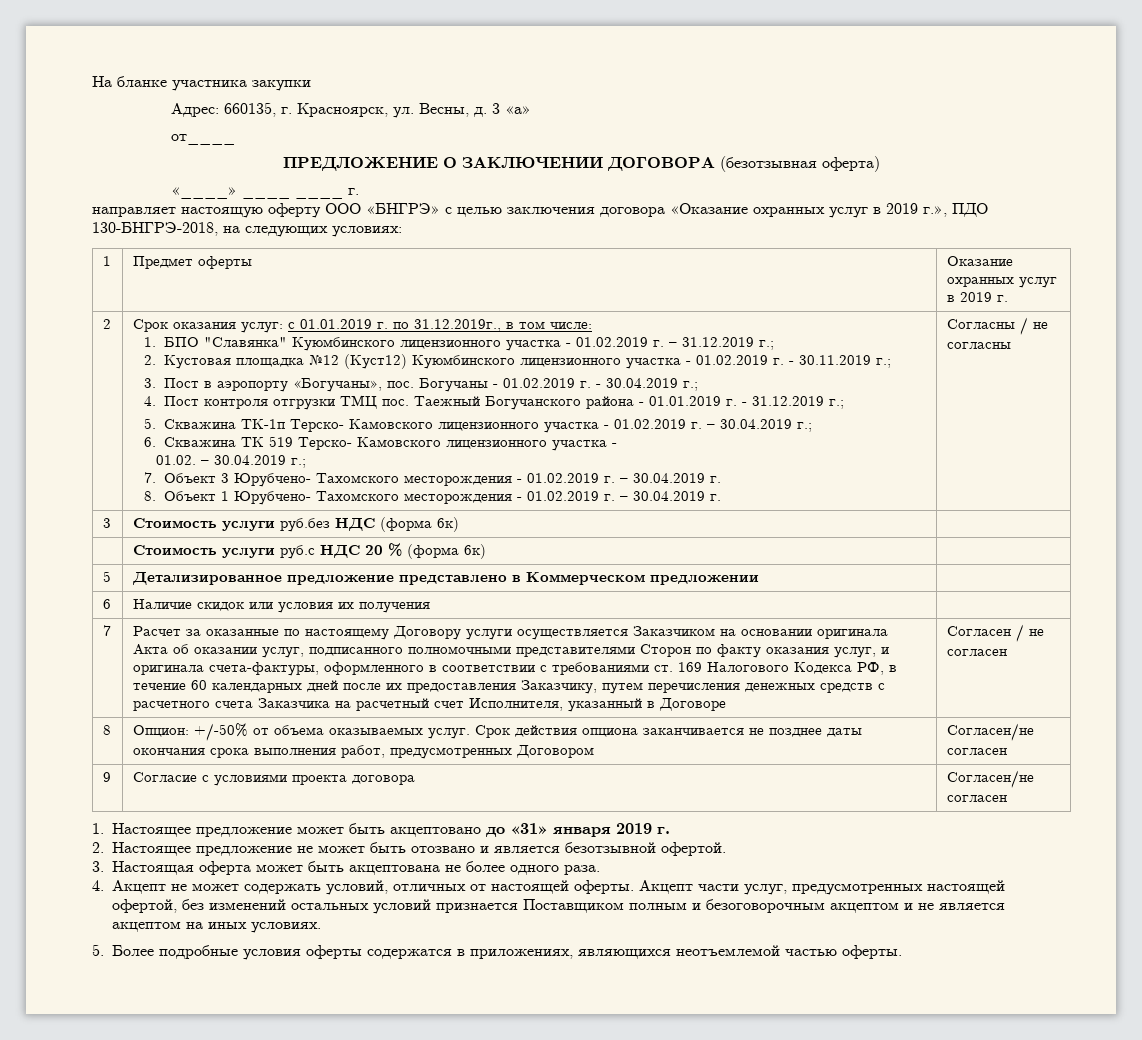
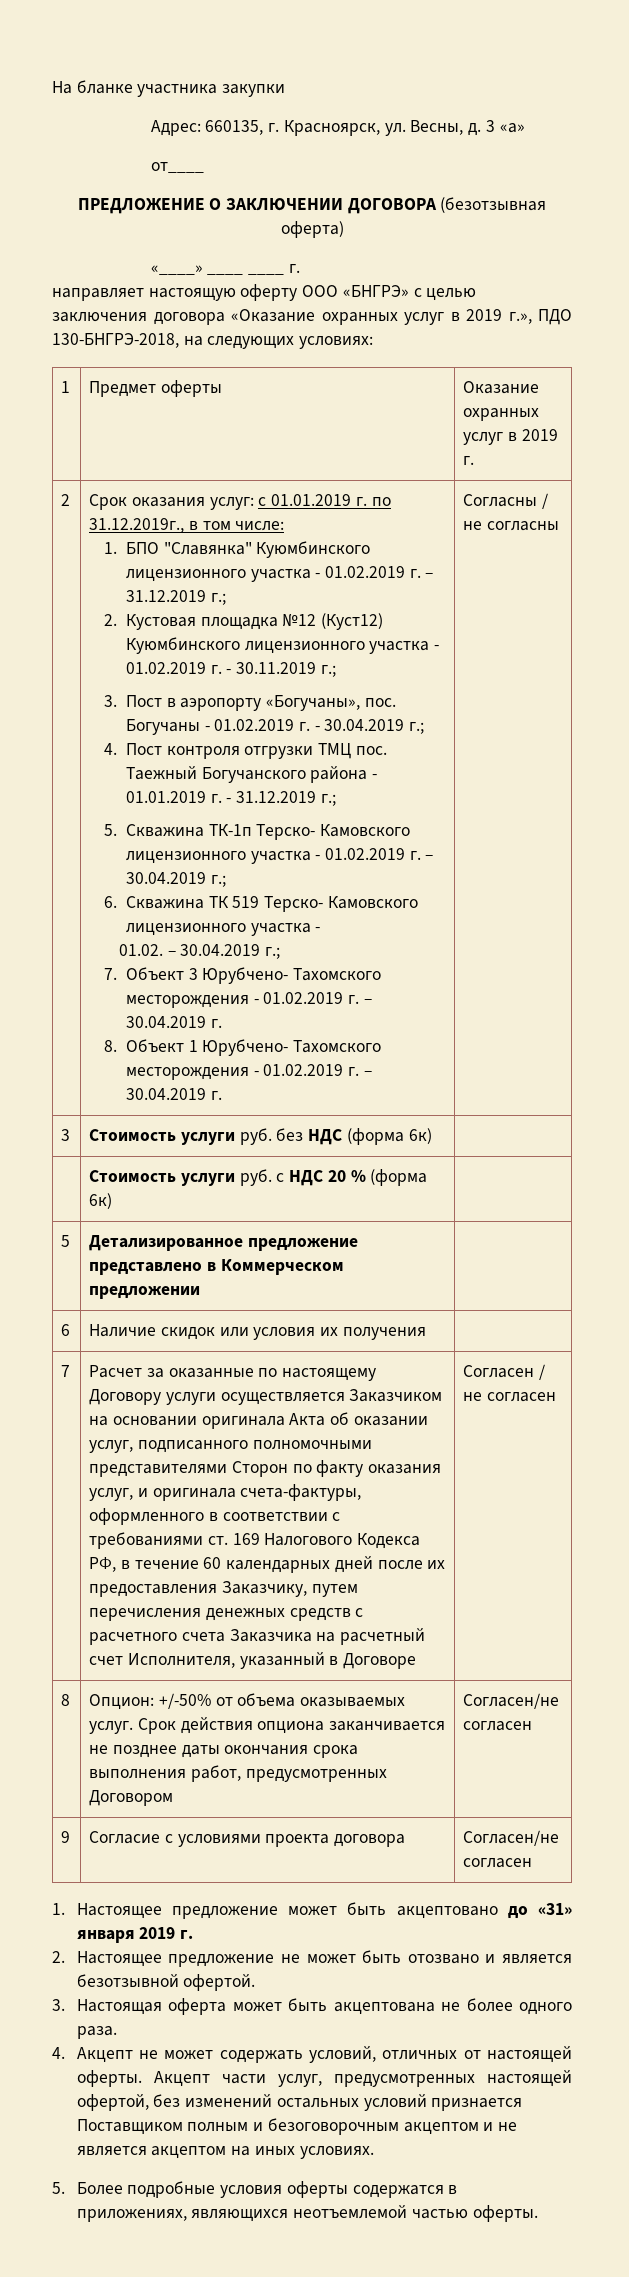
[279,518,330,532] руб.без -> [239,1128,304,1145] руб. без
[279,545,315,559] руб.с -> [239,1169,285,1186] руб. с

